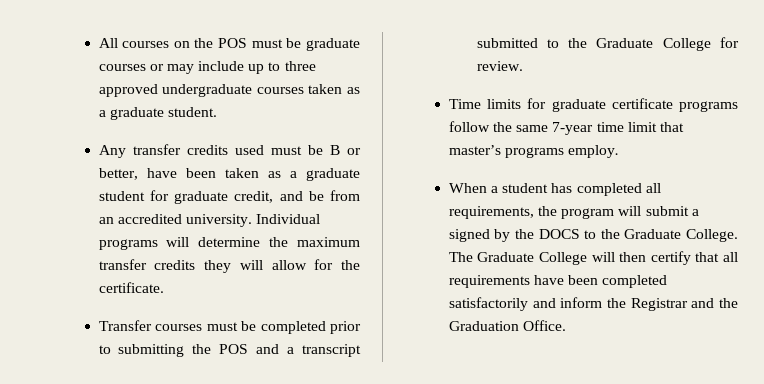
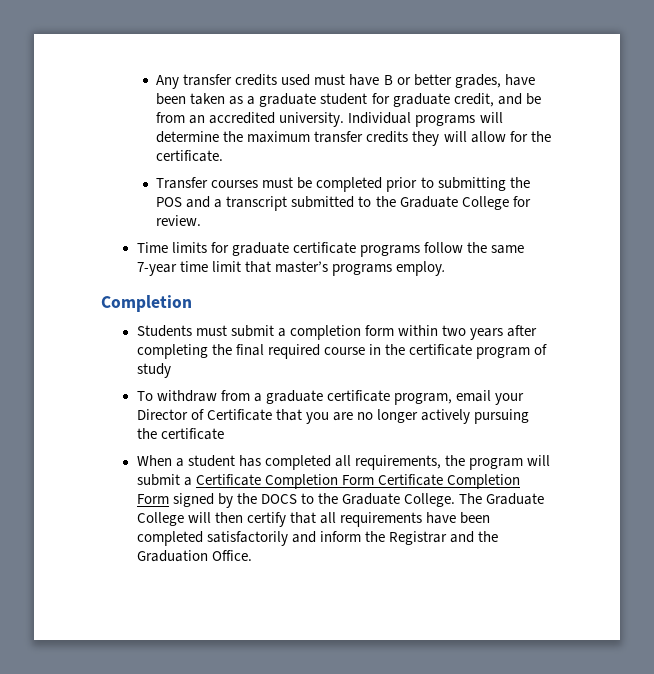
[98,38,361,51] [98,61,316,74] [98,84,360,97] [98,107,217,120] All courses on the POS must be graduate courses or may include up to three approved undergraduate courses taken as a graduate student. // -> (156, 82) none
[307,145,323,155] be -> [349,74,380,86] have
[98,168,138,180] better, -> [413,74,501,88] better grades,
(620, 151) none -> [101,295,192,312] [136,325,538,340] [136,344,548,359] [136,363,171,378] [136,390,525,405] [136,409,530,424] [136,428,224,440] // Completion // Students must submit a completion form within two years after completing the final required course in the certificate program of study // To withdraw from a graduate certificate program, email your Director of Certificate that you are no longer actively pursuing the certificate
(699, 212) none -> [195,474,521,489] [136,494,169,504] Certificate Completion Form Certificate Completion Form

